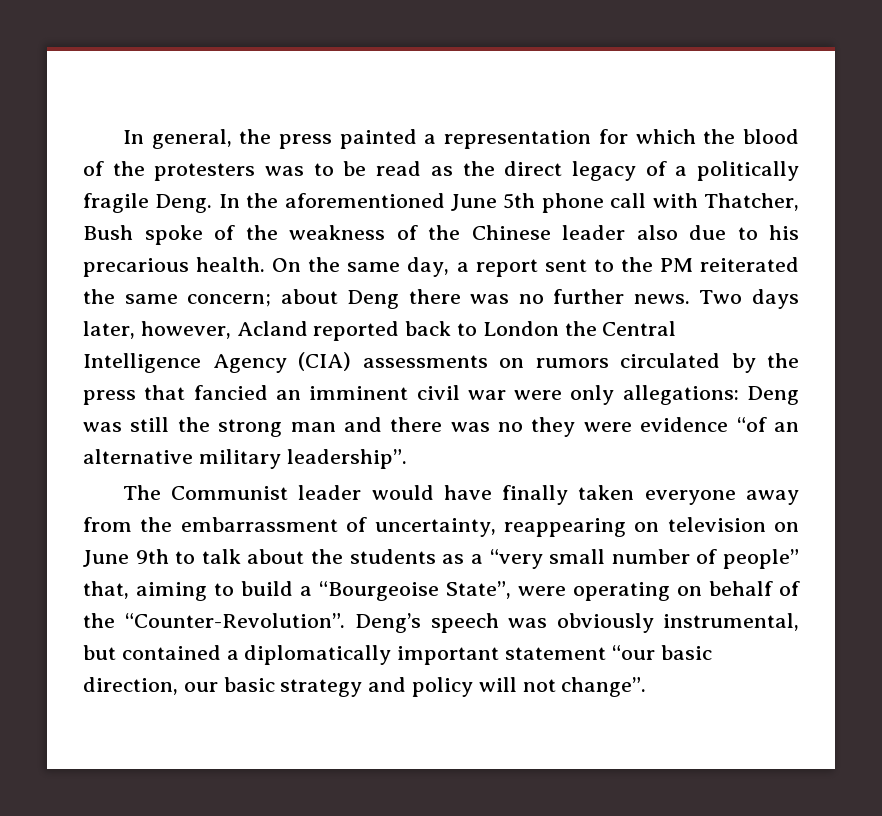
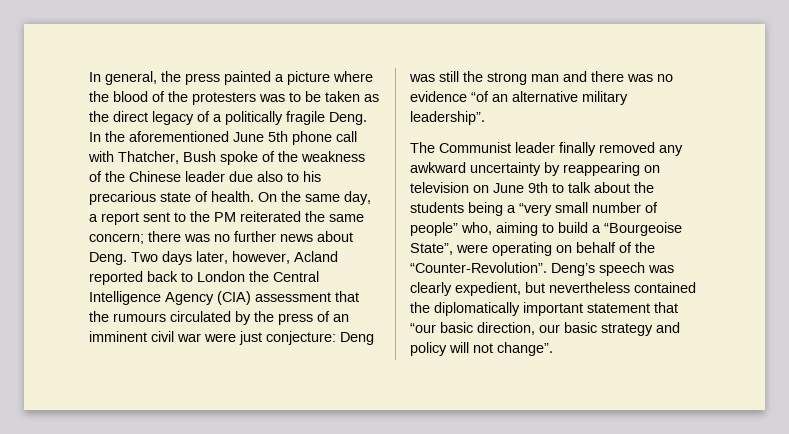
[444,129,696,149] representation for which -> [287,71,373,85] picture where
[376,161,422,176] read -> [325,91,360,102] taken
[636,225,726,240] also due -> [229,171,283,182] due also
(189, 267) none -> [160,191,208,202] state of
[280,289,400,309] about Deng -> (144, 238) none
[633,294,690,304] news. -> [280,231,353,242] [89,252,127,265] news about Deng.
[362,355,609,368] assessments on rumors -> [255,291,359,302] [89,311,166,322] assessment that the rumours
[144,385,268,400] that fancied -> [317,311,330,322] of
[570,385,739,405] only allegations: -> [239,331,336,345] just conjecture:
[531,417,632,437] they were -> (673, 78) none
[371,485,799,505] [83,517,496,537] would have finally taken everyone away from the embarrassment of uncertainty, -> [559,142,683,156] [410,162,560,176] finally removed any awkward uncertainty by
[442,554,465,564] as -> [468,202,503,216] being
[83,581,129,599] that, -> [461,222,492,235] who,
[556,613,799,633] [83,645,239,660] obviously instrumental, but contained a -> [410,282,696,296] [410,302,430,313] clearly expedient, but nevertheless contained the
(607, 653) none -> [654,302,678,313] that

